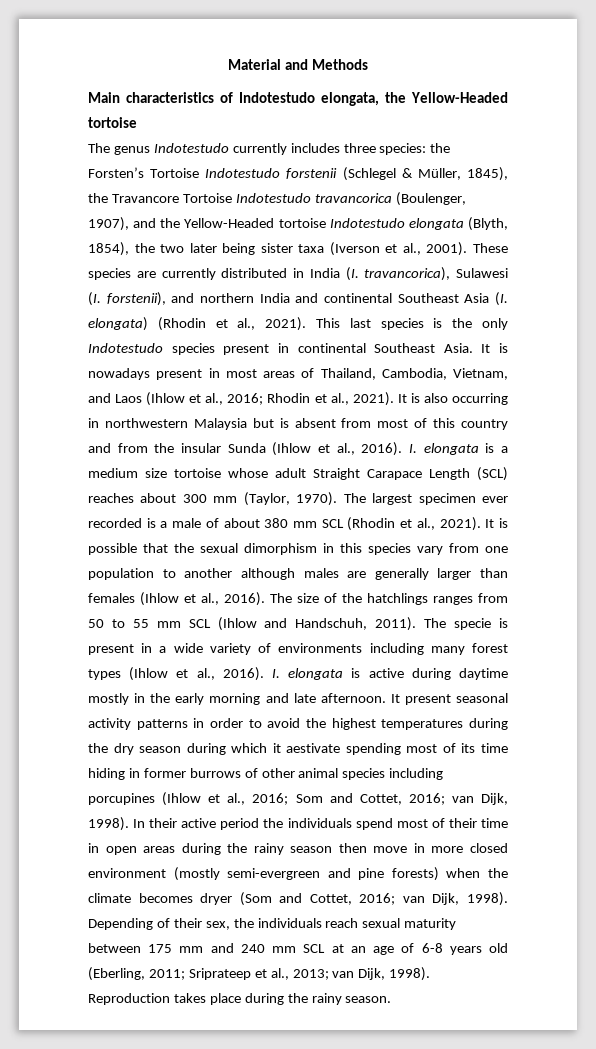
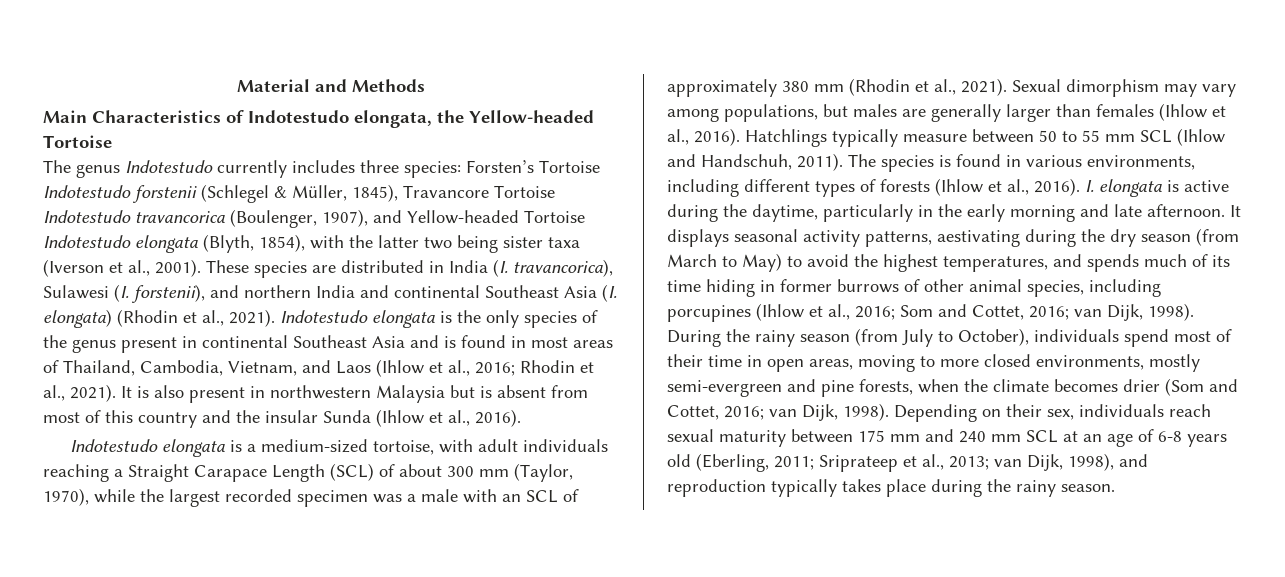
[126,92,214,103] characteristics -> [92,110,221,123] Characteristics
[411,92,508,103] [88,117,137,128] Yellow-Headed tortoise -> [469,110,594,123] [43,135,112,148] Yellow-headed Tortoise
[430,143,451,153] the -> (461, 169) none
[88,193,108,203] the -> (398, 193) none
[160,218,326,228] the Yellow-Headed tortoise -> [407,210,585,224] Yellow-headed Tortoise
[134,243,217,253] the two later -> [310,235,452,249] with the latter two
[161,268,216,280] currently -> (336, 269) none
[316,318,509,330] [88,343,508,355] [88,368,203,380] This last species is the only Indotestudo species present in continental Southeast Asia. It is nowadays present -> [280,310,598,328] [43,335,506,353] Indotestudo elongata is the only species of the genus present in continental Southeast Asia and is found
[452,393,509,405] occurring -> [189,387,245,403] present
[117,443,148,453] from -> (231, 416) none
[409,444,417,453] I. -> [69,439,158,452] // Indotestudo
[88,468,306,478] medium size tortoise whose adult -> [260,439,608,455] [43,464,123,482] medium-sized tortoise, with adult individuals reaching a
[88,493,134,503] reaches -> [379,464,395,477] of
[296,492,509,506] [88,518,260,528] 1970). The largest specimen ever recorded is a male of about -> [43,488,579,507] [667,79,777,97] 1970), while the largest recorded specimen was a male with an SCL of approximately
[321,517,509,531] [88,543,508,555] [88,568,295,580] SCL (Rhodin et al., 2021). It is possible that the sexual dimorphism in this species vary from one population to another although -> [849,78,1236,97] [667,104,848,122] (Rhodin et al., 2021). Sexual dimorphism may vary among populations, but
[270,593,508,605] The size of the hatchlings ranges from -> [745,129,1034,147] Hatchlings typically measure between
[454,618,509,630] [88,643,508,655] [88,669,121,680] specie is present in a wide variety of environments including many forest types -> [881,154,1195,172] [667,179,930,197] species is found in various environments, including different types of forests
[458,668,508,680] [88,693,129,705] daytime mostly -> [723,204,913,222] the daytime, particularly
[404,694,451,705] present -> [667,229,729,247] displays
[136,718,508,730] [88,743,438,755] patterns in order to avoid the highest temperatures during the dry season during which it aestivate spending most -> [865,228,1239,247] [667,253,1187,272] patterns, aestivating during the dry season (from March to May) to avoid the highest temperatures, and spends much
[342,768,386,780] species -> [1027,280,1084,297] species,
[133,818,284,830] In their active period the -> [667,328,1029,347] During the rainy season (from July to October),
[143,843,508,855] [88,867,220,881] areas during the rainy season then move in more closed environment (mostly -> [809,354,1200,372] areas, moving to more closed environments, mostly
[391,867,439,881] forests) -> [859,379,913,395] forests,
[200,893,233,905] dryer -> [1123,379,1160,392] drier
[156,918,170,928] of -> [982,409,1001,417] on
[233,918,254,928] the -> (1074, 414) none
[389,967,431,981] [88,993,170,1005] 1998). Reproduction -> [1068,453,1148,471] [667,479,837,497] 1998), and reproduction typically

